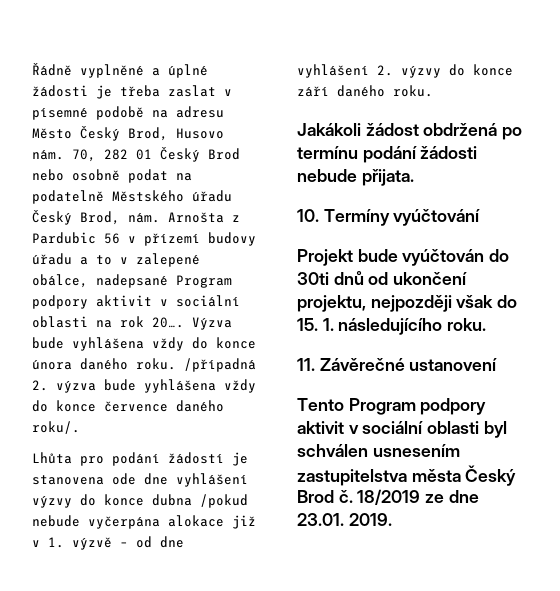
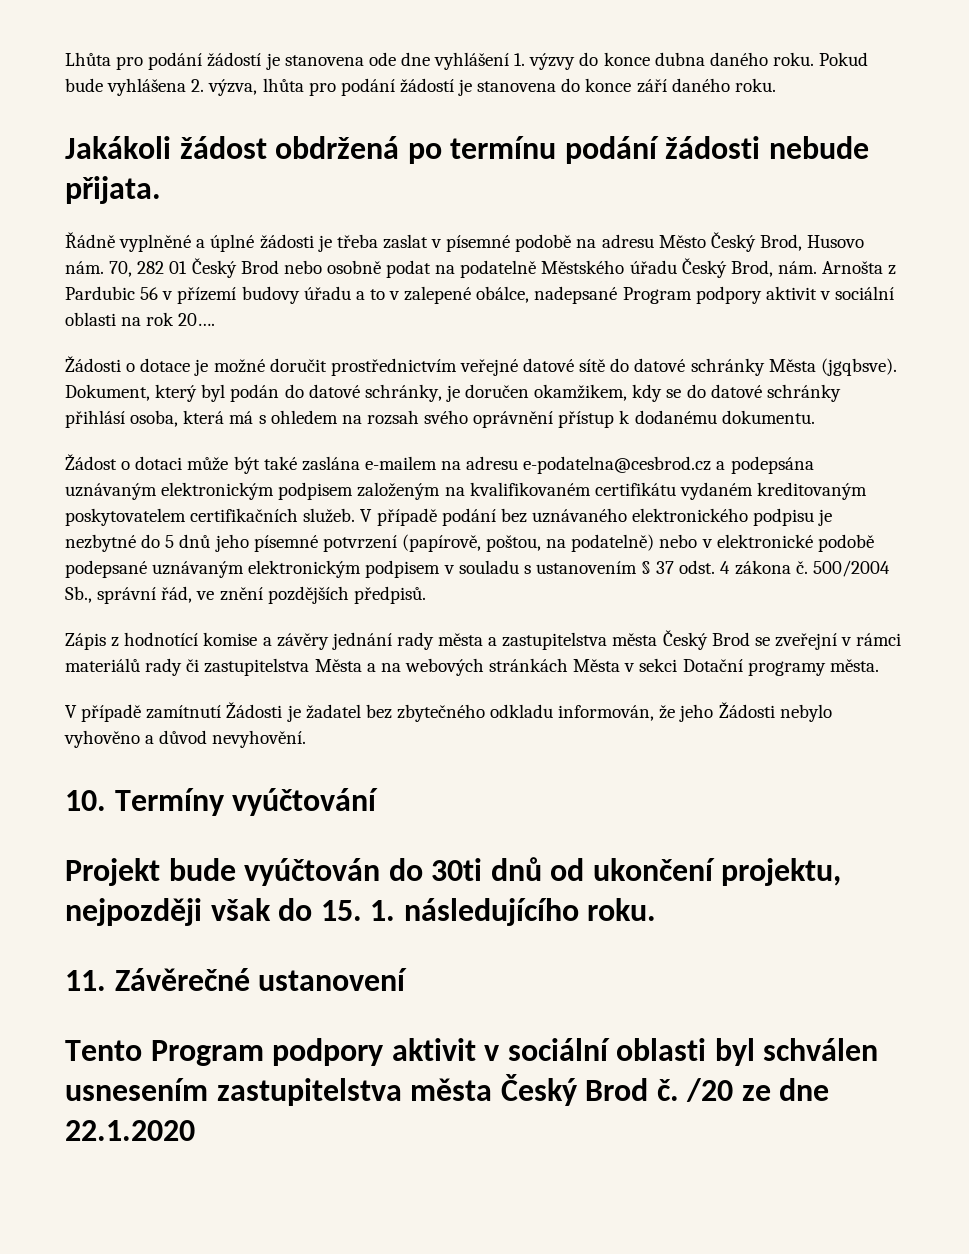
(32, 69) none -> [65,52,869,70] [65,78,776,96] [65,136,869,164] [65,176,161,204] Lhůta pro podání žádostí je stanovena ode dne vyhlášení 1. výzvy do konce dubna daného roku. Pokud bude vyhlášena 2. výzva, lhůta pro podání žádostí je stanovena do konce září daného roku. // Jakákoli žádost obdržená po termínu podání žádosti nebude přijata. //
[192,317,232,330] [32,337,256,351] [32,358,256,372] [32,379,256,393] [32,400,224,412] [32,421,80,434] [32,452,248,466] [32,473,248,487] [32,494,248,508] [32,515,256,529] [32,536,184,550] [297,64,513,78] [297,85,433,97] [297,123,523,140] [297,146,478,163] [297,169,414,186] Výzva bude vyhlášena vždy do konce února daného roku. /případná 2. výzva bude yyhlášena vždy do konce července daného roku/. // Lhůta pro podání žádostí je stanovena ode dne vyhlášení výzvy do konce dubna /pokud nebude vyčerpána alokace již v 1. výzvě – od dne vyhlášení 2. výzvy do konce září daného roku. // Jakákoli žádost obdržená po termínu podání žádosti nebude přijata. -> [65,356,897,376] [65,384,841,402] [65,410,815,428] [65,454,814,474] [65,482,868,500] [65,508,833,526] [65,534,874,552] [65,560,890,578] [65,586,426,604] [65,630,902,650] [65,658,879,676] [65,702,832,722] [64,730,307,748] // Žádosti o dotace je možné doručit prostřednictvím veřejné datové sítě do datové schránky Města (jgqbsve). Dokument, který byl podán do datové schránky, je doručen okamžikem, kdy se do datové schránky přihlásí osoba, která má s ohledem na rozsah svého oprávnění přístup k dodanému dokumentu. // Žádost o dotaci může být také zaslána e-mailem na adresu e-podatelna@cesbrod.cz a podepsána uznávaným elektronickým podpisem založeným na kvalifikovaném certifikátu vydaném kreditovaným poskytovatelem certifikačních služeb. V případě podání bez uznávaného elektronického podpisu je nezbytné do 5 dnů jeho písemné potvrzení (papírově, poštou, na podatelně) nebo v elektronické podobě podepsané uznávaným elektronickým podpisem v souladu s ustanovením § 37 odst. 4 zákona č. 500/2004 Sb., správní řád, ve znění pozdějších předpisů. // Zápis z hodnotící komise a závěry jednání rady města a zastupitelstva města Český Brod se zveřejní v rámci materiálů rady či zastupitelstva Města a na webových stránkách Města v sekci Dotační programy města. // V případě zamítnutí Žádosti je žadatel bez zbytečného odkladu informován, že jeho Žádosti nebylo vyhověno a důvod nevyhovění.
[357,489,421,505] 18/2019 -> [686,1078,734,1102] /20
[297,513,392,526] 23.01. 2019. -> [65,1120,195,1141] 22.1.2020

